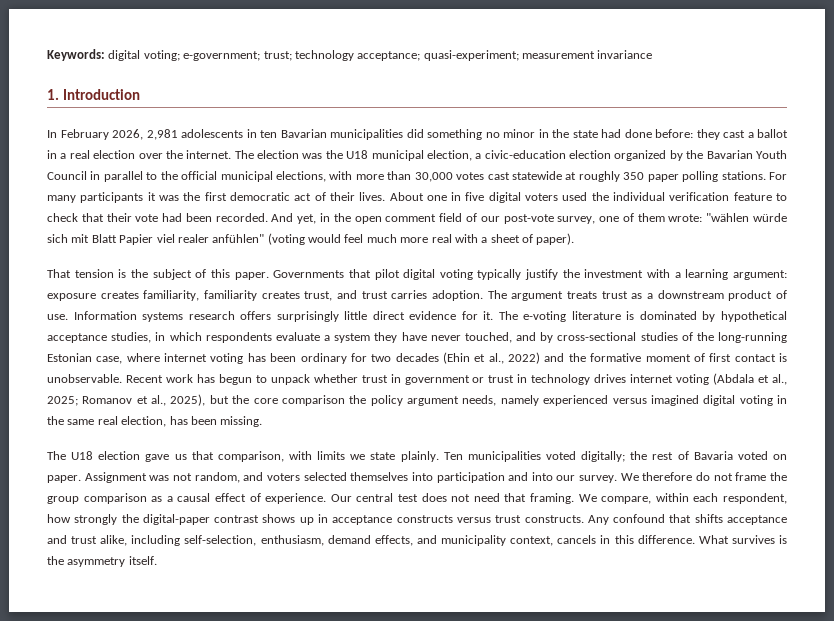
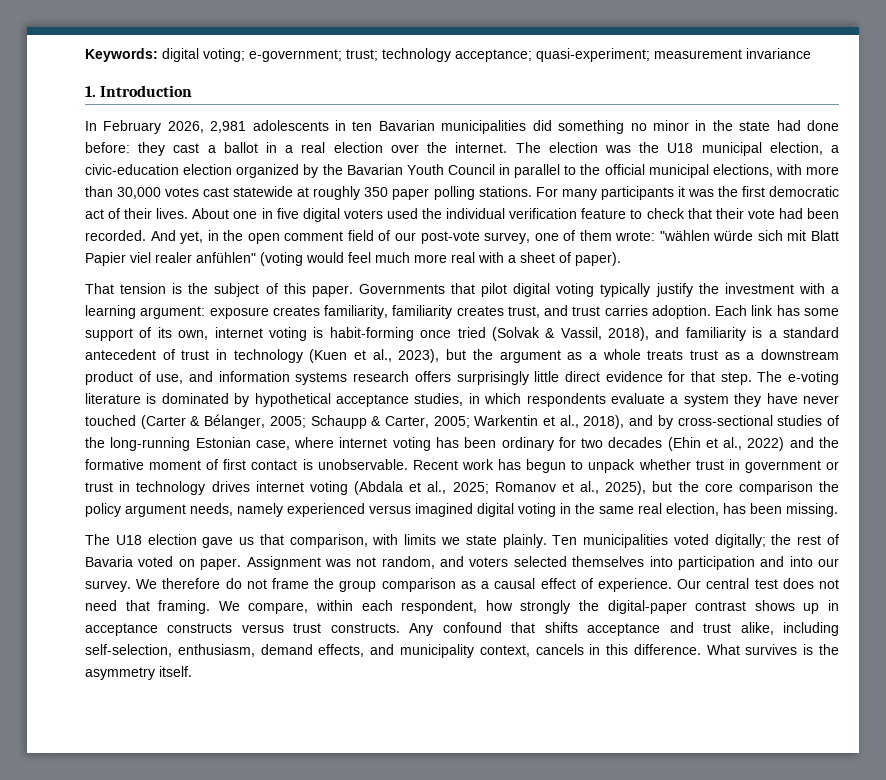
[487,290,564,301] The argument -> [715,305,839,316] [85,327,840,341] [85,349,641,363] Each link has some support of its own, internet voting is habit-forming once tried (Solvak & Vassil, 2018), and familiarity is a standard antecedent of trust in technology (Kuen et al., 2023), but the argument as a whole
[47,311,137,320] use. Information -> [156,371,290,384] use, and information
[483,311,494,320] it. -> [690,371,752,385] that step.
[464,332,512,343] touched, -> [85,414,625,429] touched (Carter & Bélanger, 2005; Schaupp & Carter, 2005; Warkentin et al., 2018),

